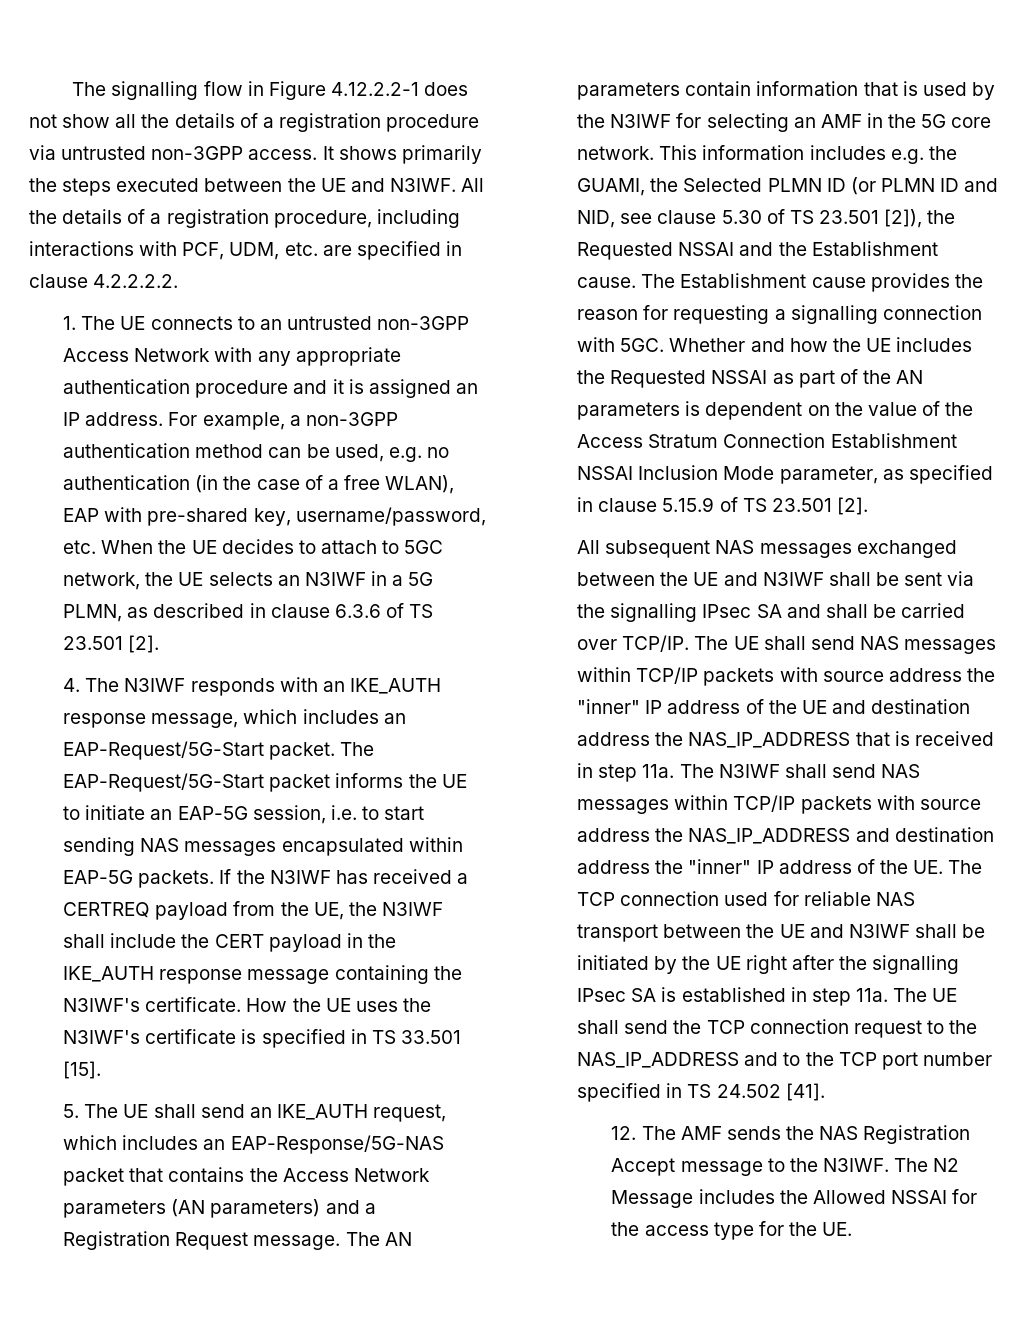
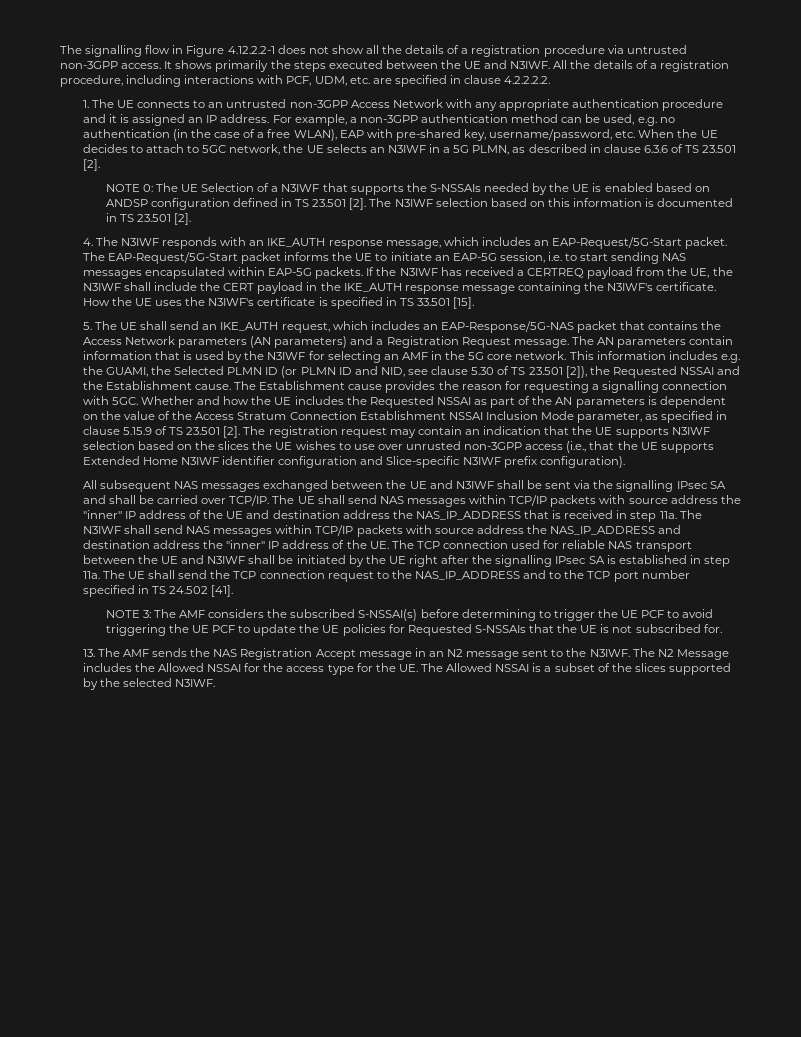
(160, 644) none -> [105,183,710,195] [105,198,734,210] [105,213,192,225] // NOTE 0: The UE Selection of a N3IWF that supports the S-NSSAIs needed by the UE is enabled based on ANDSP configuration defined in TS 23.501 [2]. The N3IWF selection based on this information is documented in TS 23.501 [2].
(869, 506) none -> [243,426,710,438] [82,441,714,453] [82,456,625,468] The registration request may contain an indication that the UE supports N3IWF selection based on the slices the UE wishes to use over unrusted non-3GPP access (i.e., that the UE supports Extended Home N3IWF identifier configuration and Slice-specific N3IWF prefix configuration).
[611,1126,637,1140] 12. -> [105,609,714,621] [105,624,722,636] [82,649,95,657] NOTE 3: The AMF considers the subscribed S-NSSAI(s) before determining to trigger the UE PCF to avoid triggering the UE PCF to update the UE policies for Requested S-NSSAIs that the UE is not subscribed for. // 13.
(763, 1168) none -> [414,648,549,660] in an N2 message sent
(853, 1229) none -> [421,663,731,675] [82,678,216,690] The Allowed NSSAI is a subset of the slices supported by the selected N3IWF.

